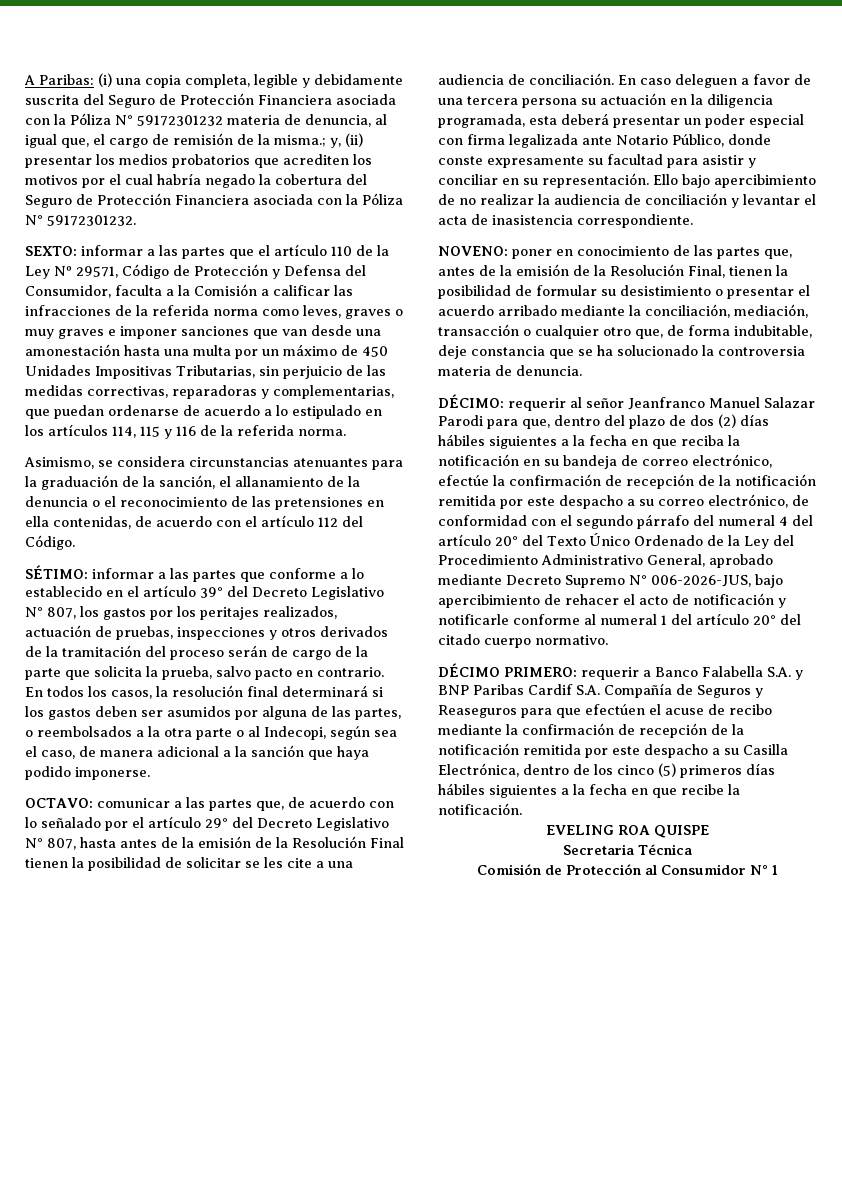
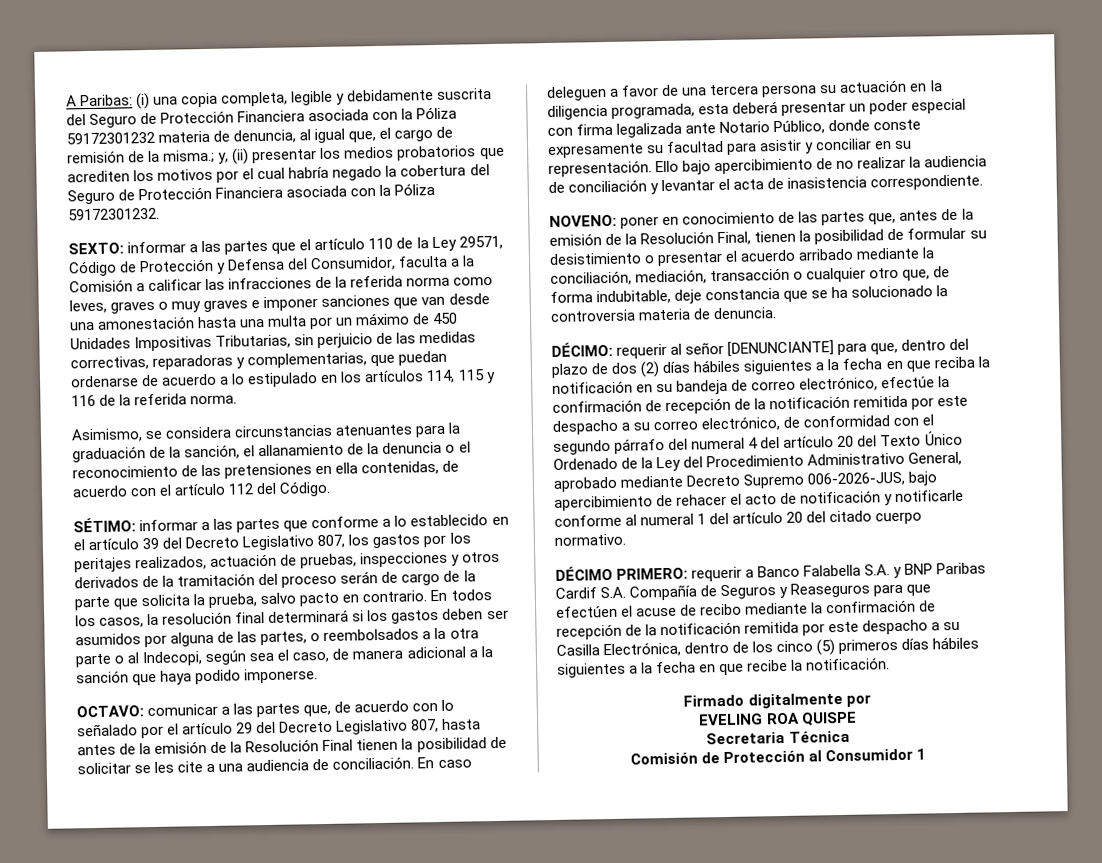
[115,115,133,125] N° -> (458, 113) none
[25,215,43,225] N° -> (436, 189) none
[54,266,72,276] Nº -> (457, 244) none
[200,586,384,600] [25,607,43,617] 39° del Decreto Legislativo N° -> [142,535,316,551] 39 del Decreto Legislativo
[205,817,389,831] [25,838,43,848] 29° del Decreto Legislativo N° -> [236,719,409,735] 29 del Decreto Legislativo
[628,397,815,410] [438,415,483,426] Jeanfranco Manuel Salazar Parodi -> [727,340,835,357] [DENUNCIANTE]
[495,536,518,546] 20° -> [837,435,855,448] 20
[629,575,647,585] N° -> (806, 481) none
[753,615,776,625] 20° -> [786,511,804,523] 20
(522, 809) none -> [683,692,871,709] // Firmado digitalmente por
[750,865,768,875] N° -> (914, 755) none

